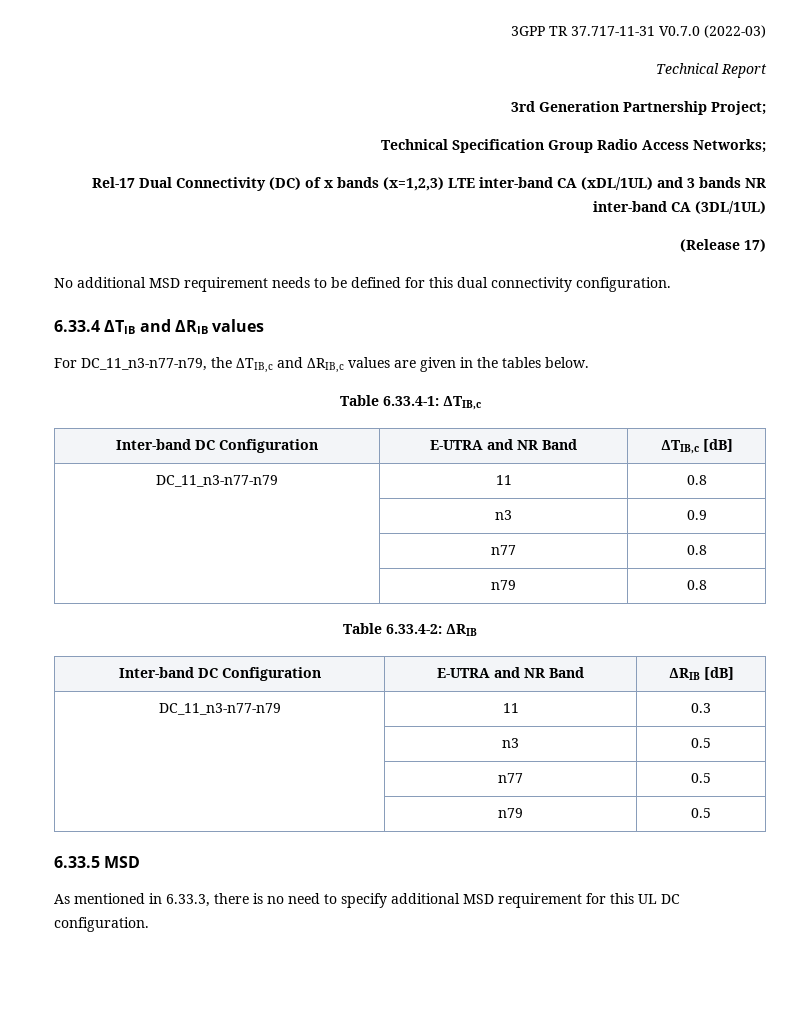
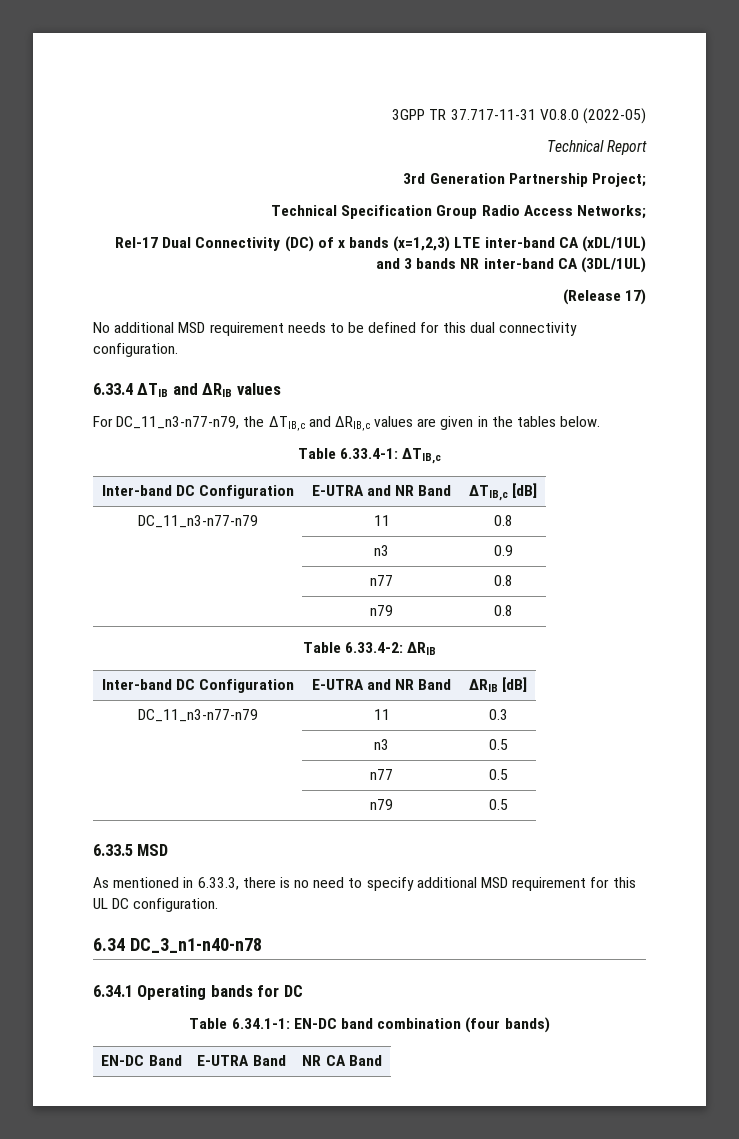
[659,25,766,38] V0.7.0 (2022-03) -> [539,108,646,124] V0.8.0 (2022-05)
(149, 924) none -> [93,938,262,953] [93,985,303,1000] [189,1017,550,1033] [101,1055,182,1066] [197,1055,286,1066] [302,1055,382,1066] // 6.34 DC_3_n1-n40-n78 // 6.34.1 Operating bands for DC // Table 6.34.1-1: EN-DC band combination (four bands) // EN-DC Band | E-UTRA Band | NR CA Band

